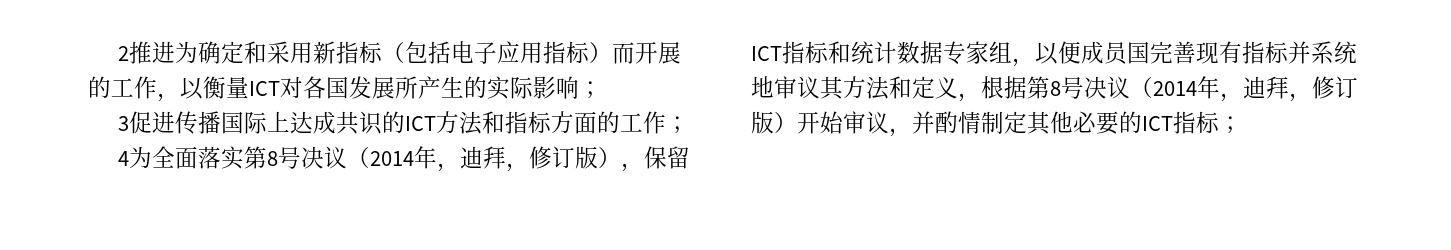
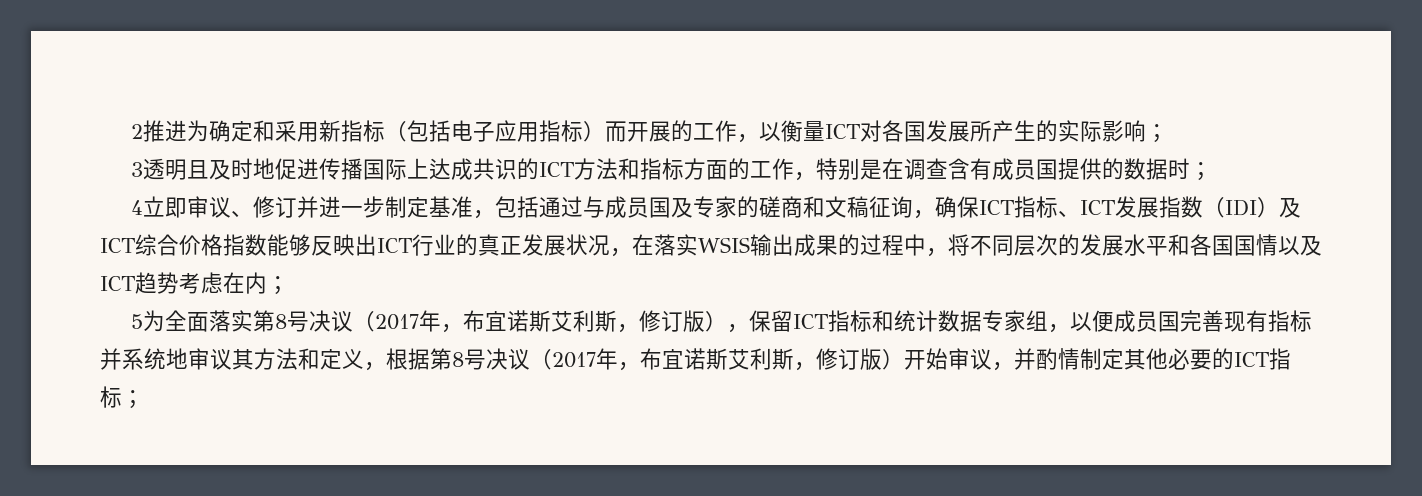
(129, 123) none -> [142,158,275,180] 透明且及时地
[665,116,689,133] [117,151,129,166] ； // 4 -> [793,158,1212,181] [130,196,1301,219] [100,234,1322,257] [100,272,289,295] [130,314,143,329] ，特别是在调查含有成员国提供的数据时； // 4立即审议、修订并进一步制定基准，包括通过与成员国及专家的磋商和文稿征询，确保ICT指标、ICT发展指数（IDI）及ICT综合价格指数能够反映出ICT行业的真正发展状况，在落实WSIS输出成果的过程中，将不同层次的发展水平和各国国情以及ICT趋势考虑在内； // 5
[369,146,506,172] 2014年，迪拜 -> [374,310,617,333] 2017年，布宜诺斯艾利斯
[1153,76,1289,102] 2014年，迪拜 -> [552,348,794,371] 2017年，布宜诺斯艾利斯

